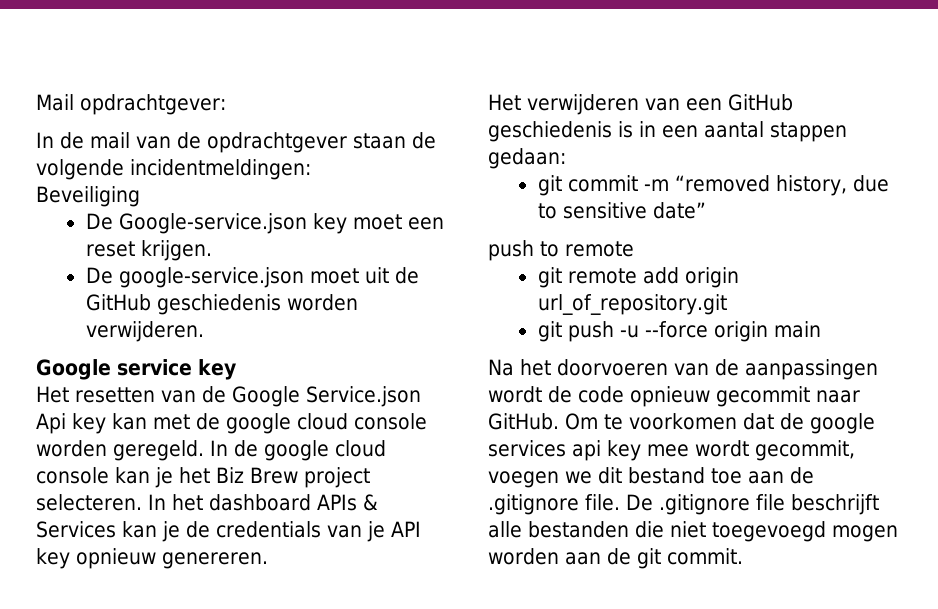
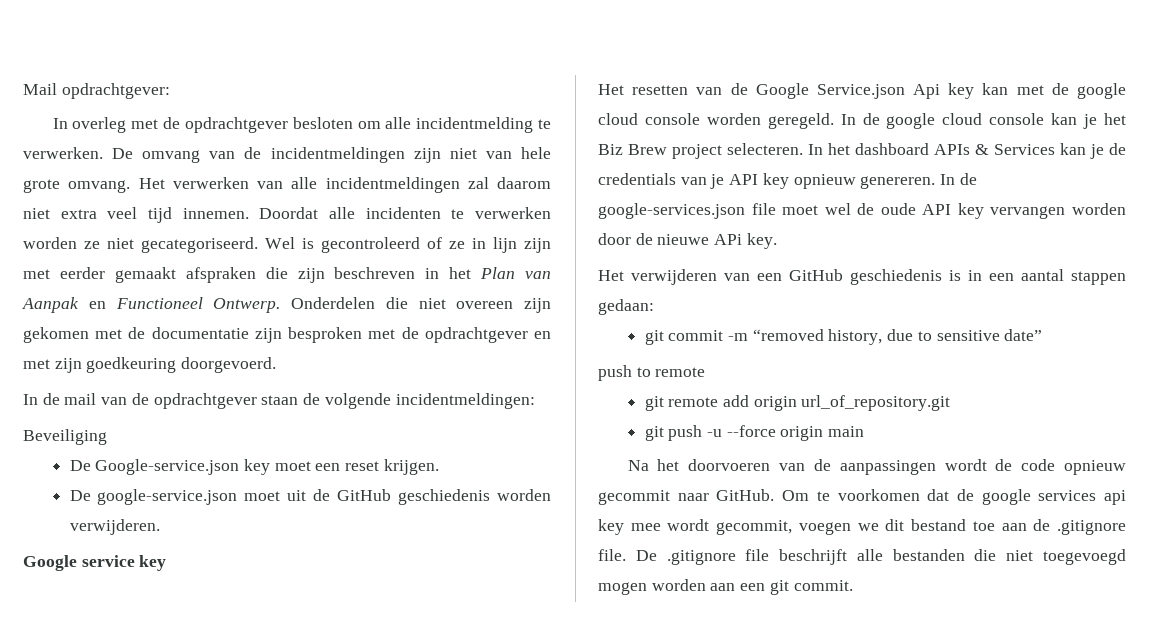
(226, 104) none -> [52,117,552,133] [23,147,551,163] [23,177,551,193] [23,207,551,223] [23,237,551,253] [23,267,551,283] [22,297,551,313] [23,327,551,343] [23,357,277,373] // In overleg met de opdrachtgever besloten om alle incidentmelding te verwerken. De omvang van de incidentmeldingen zijn niet van hele grote omvang. Het verwerken van alle incidentmeldingen zal daarom niet extra veel tijd innemen. Doordat alle incidenten te verwerken worden ze niet gecategoriseerd. Wel is gecontroleerd of ze in lijn zijn met eerder gemaakt afspraken die zijn beschreven in het Plan van Aanpak en Functioneel Ontwerp. Onderdelen die niet overeen zijn gekomen met de documentatie zijn besproken met de opdrachtgever en met zijn goedkeuring doorgevoerd.
(268, 560) none -> [940,173,977,185] [598,203,1126,219] [598,233,777,249] In de google-services.json file moet wel de oude API key vervangen worden door de nieuwe APi key.
[607,548,631,565] de -> [740,583,766,591] een

